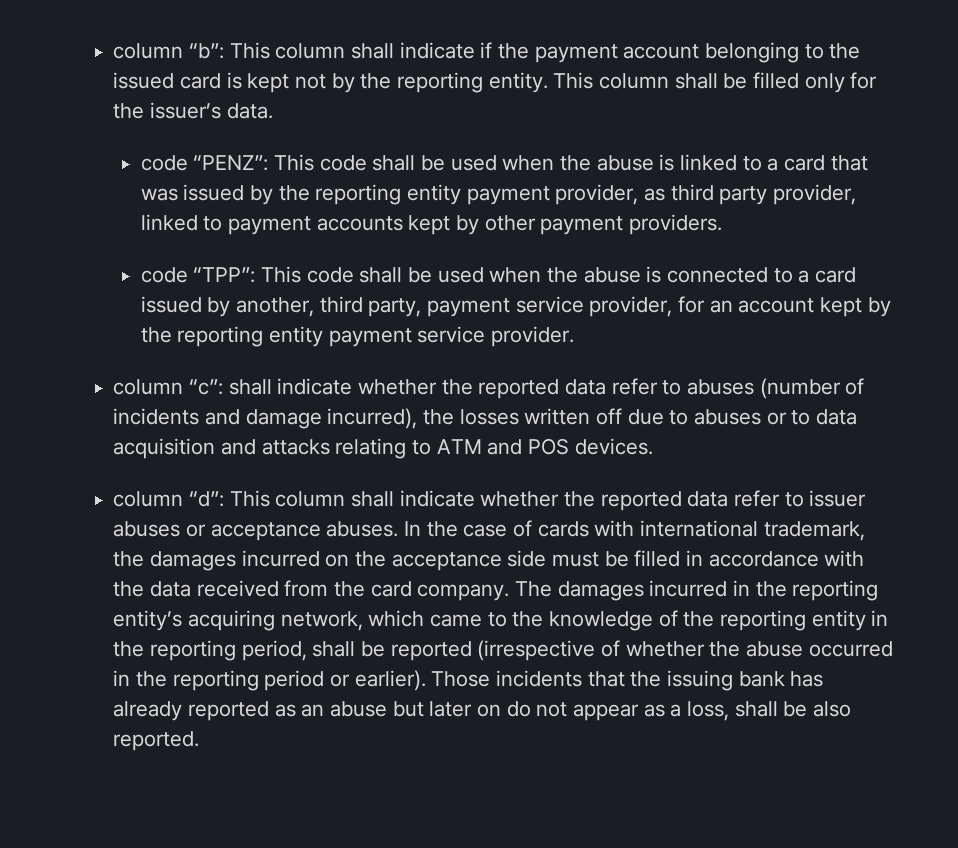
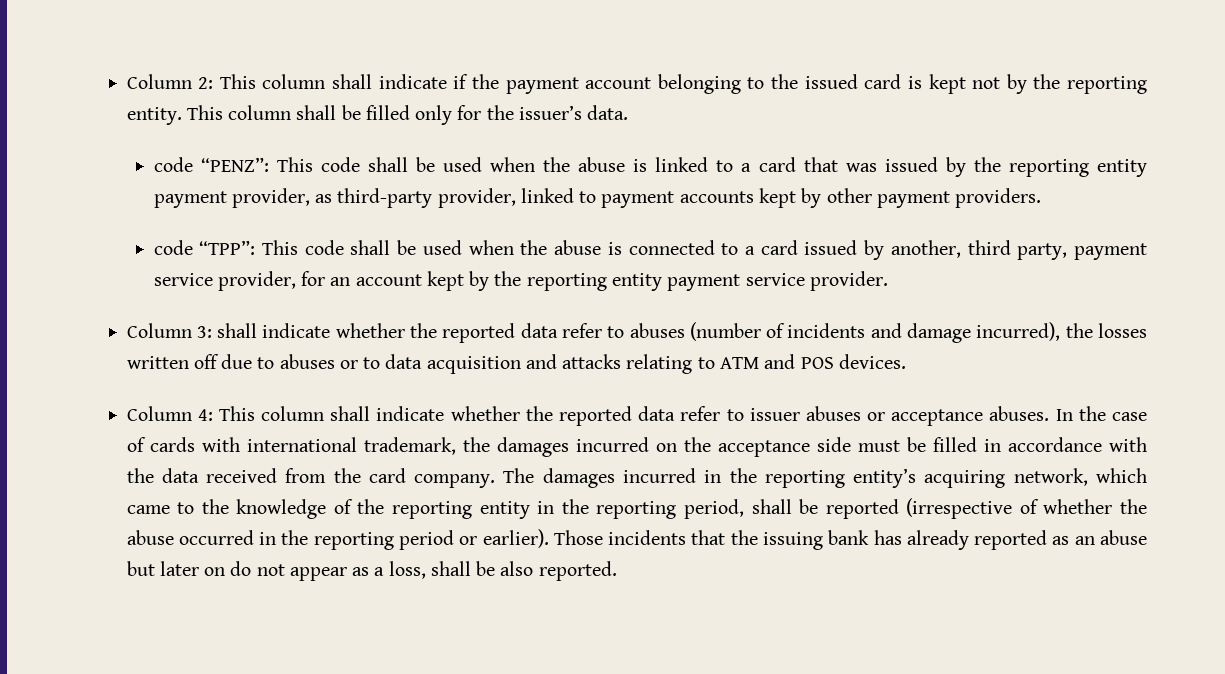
[113,43,225,59] column “b”: -> [126,74,214,89] Column 2:
[670,184,768,205] third party -> [337,188,433,208] third-party
[113,379,224,395] column “c”: -> [126,323,212,338] Column 3:
[113,491,225,507] column “d”: -> [126,406,213,421] Column 4:

